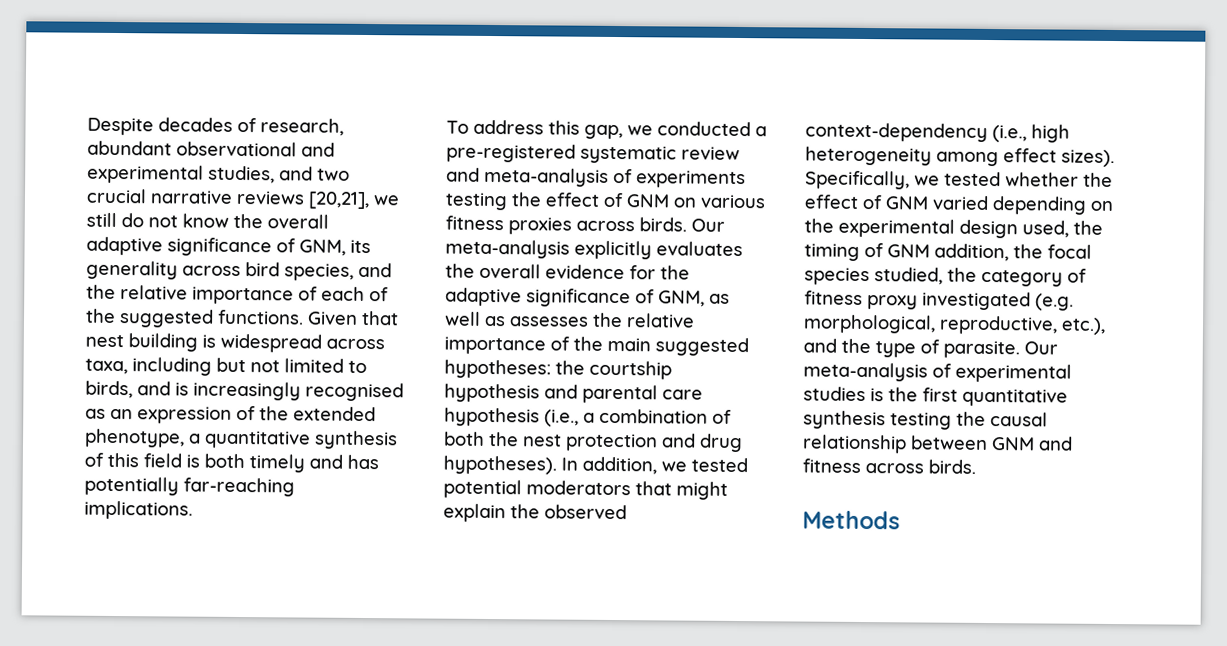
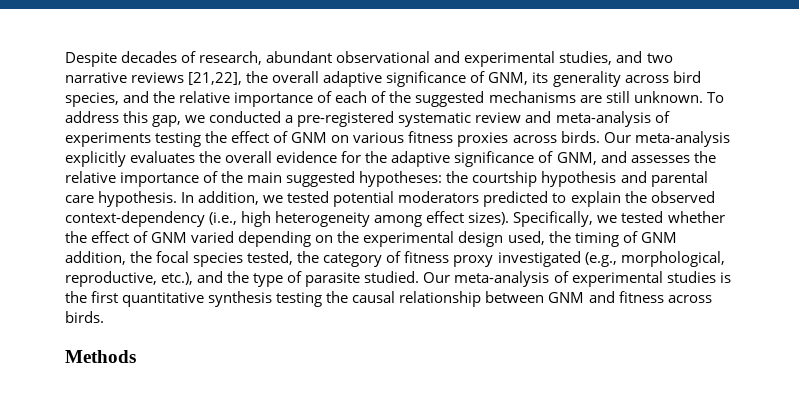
[86,188,147,204] crucial -> (673, 58) none
[308,191,400,210] [86,212,229,228] [20,21], we still do not know -> [188,72,243,85] [21,22],
[217,309,399,326] [85,333,385,353] [85,357,367,376] [85,380,404,402] [85,405,376,424] [84,428,398,450] [84,452,379,473] [84,476,295,497] [84,500,193,520] functions. Given that nest building is widespread across taxa, including but not limited to birds, and is increasingly recognised as an expression of the extended phenotype, a quantitative synthesis of this field is both timely and has potentially far-reaching implications. // -> [488,91,703,103] mechanisms are still unknown.
[709,293,730,304] [444,311,506,327] as well as -> [600,151,627,163] and
[444,407,732,427] [444,431,743,453] [443,455,557,475] hypothesis (i.e., a combination of both the nest protection and drug hypotheses). -> [98,191,178,207] hypothesis.
[635,481,728,500] that might -> [483,191,567,207] predicted to
[874,267,943,285] studied, -> [247,251,294,265] tested,
[1035,293,1074,311] (e.g. -> [584,252,617,267] (e.g.,
[943,340,1020,359] parasite. -> [305,271,420,287] parasite studied.

